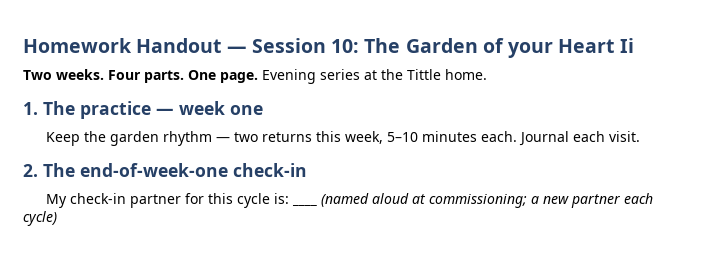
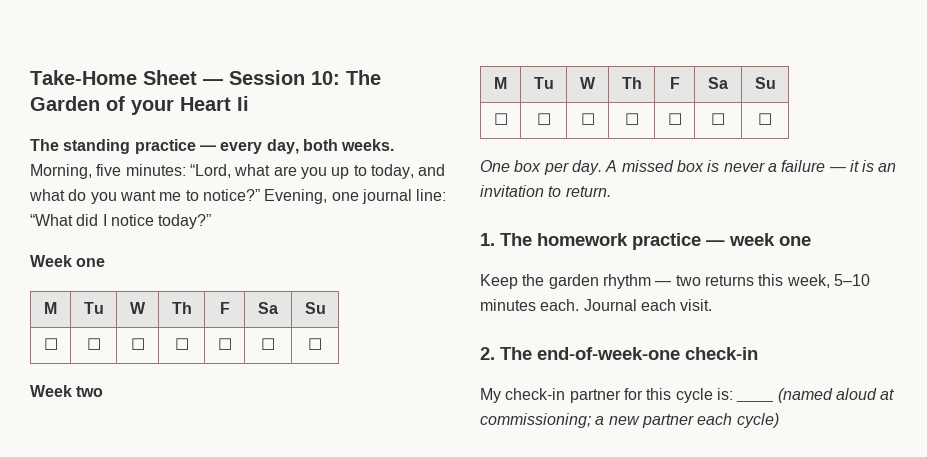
[23,38,222,53] Homework Handout -> [30,70,197,85] Take-Home Sheet
[23,69,487,84] Two weeks. Four parts. One page. Evening series at the Tittle home. -> [30,139,395,154] [30,164,446,179] [29,189,447,204] [30,214,212,229] [30,255,106,267] [44,302,57,314] [83,302,104,314] [130,302,146,314] [171,302,192,314] [219,302,230,314] [258,302,278,314] [304,302,326,314] [43,338,58,350] [86,338,101,350] [130,338,145,350] [174,338,189,350] [217,338,232,350] [261,338,275,350] [308,338,322,350] [30,385,104,397] [494,77,507,89] [533,77,554,89] [580,77,596,89] [621,77,642,89] [669,77,680,89] [708,77,728,89] [754,77,776,89] [493,113,508,125] [536,113,551,125] [580,113,595,125] [624,113,639,125] [667,113,682,125] [711,113,725,125] [758,113,772,125] [480,160,897,175] [480,185,611,197] The standing practice — every day, both weeks. Morning, five minutes: “Lord, what are you up to today, and what do you want me to notice?” Evening, one journal line: “What did I notice today?” // Week one // M | Tu | W | Th | F | Sa | Su // ☐ | ☐ | ☐ | ☐ | ☐ | ☐ | ☐ // Week two // M | Tu | W | Th | F | Sa | Su // ☐ | ☐ | ☐ | ☐ | ☐ | ☐ | ☐ // One box per day. A missed box is never a failure — it is an invitation to return.
(75, 108) none -> [537,233,628,246] homework

